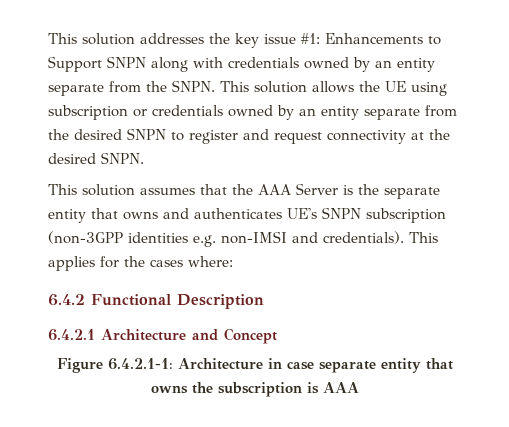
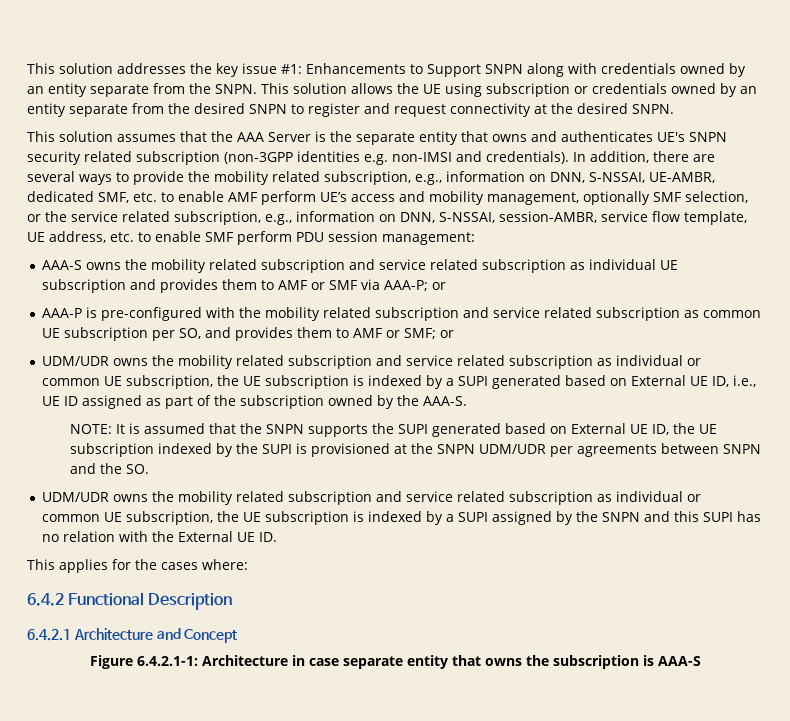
(361, 213) none -> [27,151,132,165] security related
(404, 237) none -> [573,151,715,163] [27,171,715,185] [27,191,748,205] [27,211,747,225] [27,231,475,245] [42,259,679,273] [42,279,447,293] [42,307,762,321] [42,327,455,341] [42,355,702,369] [42,375,757,389] [42,395,468,409] [69,423,717,437] [69,443,761,457] [69,463,149,474] [42,491,702,505] [42,511,762,525] [42,531,278,542] In addition, there are several ways to provide the mobility related subscription, e.g., information on DNN, S-NSSAI, UE-AMBR, dedicated SMF, etc. to enable AMF perform UE’s access and mobility management, optionally SMF selection, or the service related subscription, e.g., information on DNN, S-NSSAI, session-AMBR, service flow template, UE address, etc. to enable SMF perform PDU session management: // AAA-S owns the mobility related subscription and service related subscription as individual UE subscription and provides them to AMF or SMF via AAA-P; or // AAA-P is pre-configured with the mobility related subscription and service related subscription as common UE subscription per SO, and provides them to AMF or SMF; or // UDM/UDR owns the mobility related subscription and service related subscription as individual or common UE subscription, the UE subscription is indexed by a SUPI generated based on External UE ID, i.e., UE ID assigned as part of the subscription owned by the AAA-S. // NOTE: It is assumed that the SNPN supports the SUPI generated based on External UE ID, the UE subscription indexed by the SUPI is provisioned at the SNPN UDM/UDR per agreements between SNPN and the SO. // UDM/UDR owns the mobility related subscription and service related subscription as individual or common UE subscription, the UE subscription is indexed by a SUPI assigned by the SNPN and this SUPI has no relation with the External UE ID. //
[322,382,359,393] AAA -> [657,656,701,666] AAA-S

